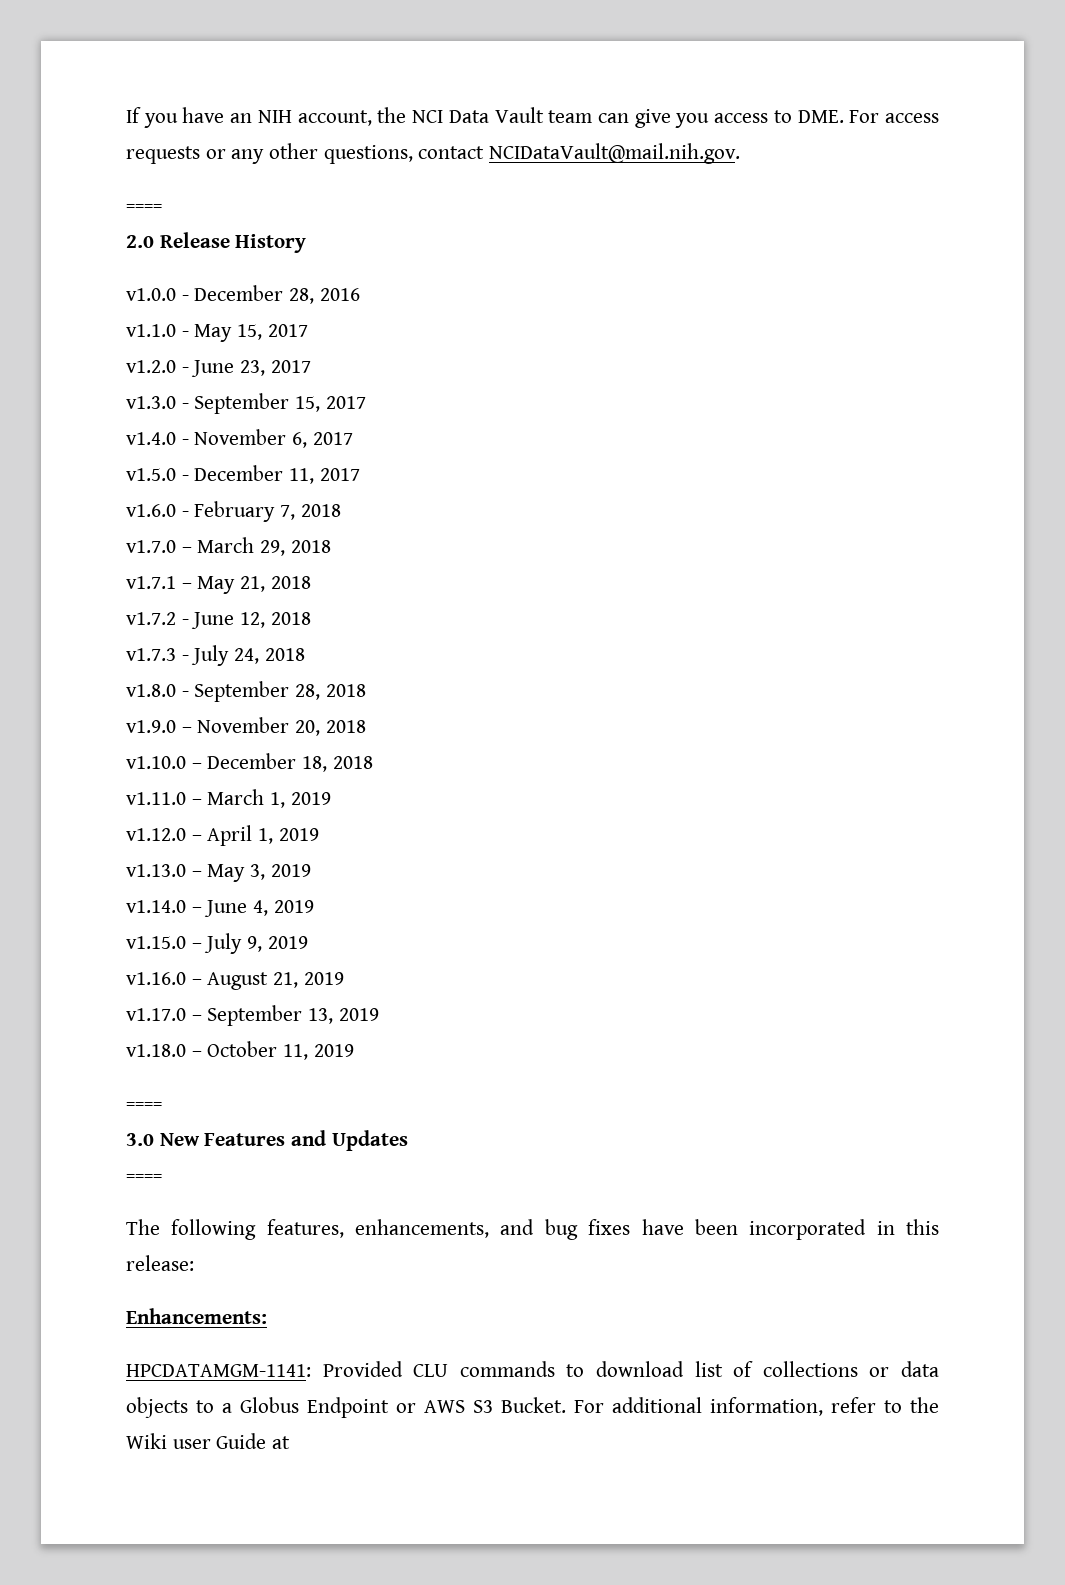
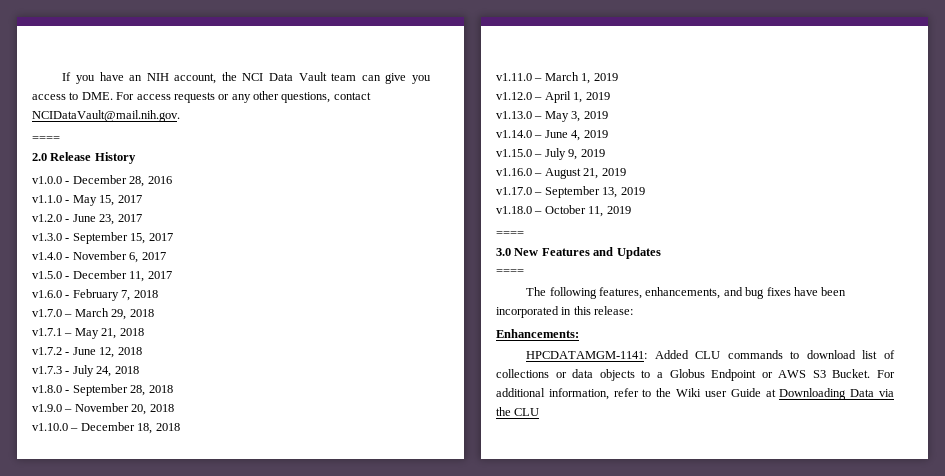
[322,1361,403,1377] Provided -> [654,350,689,359] Added
(291, 1442) none -> [779,388,894,400] [496,407,540,416] Downloading Data via the CLU

